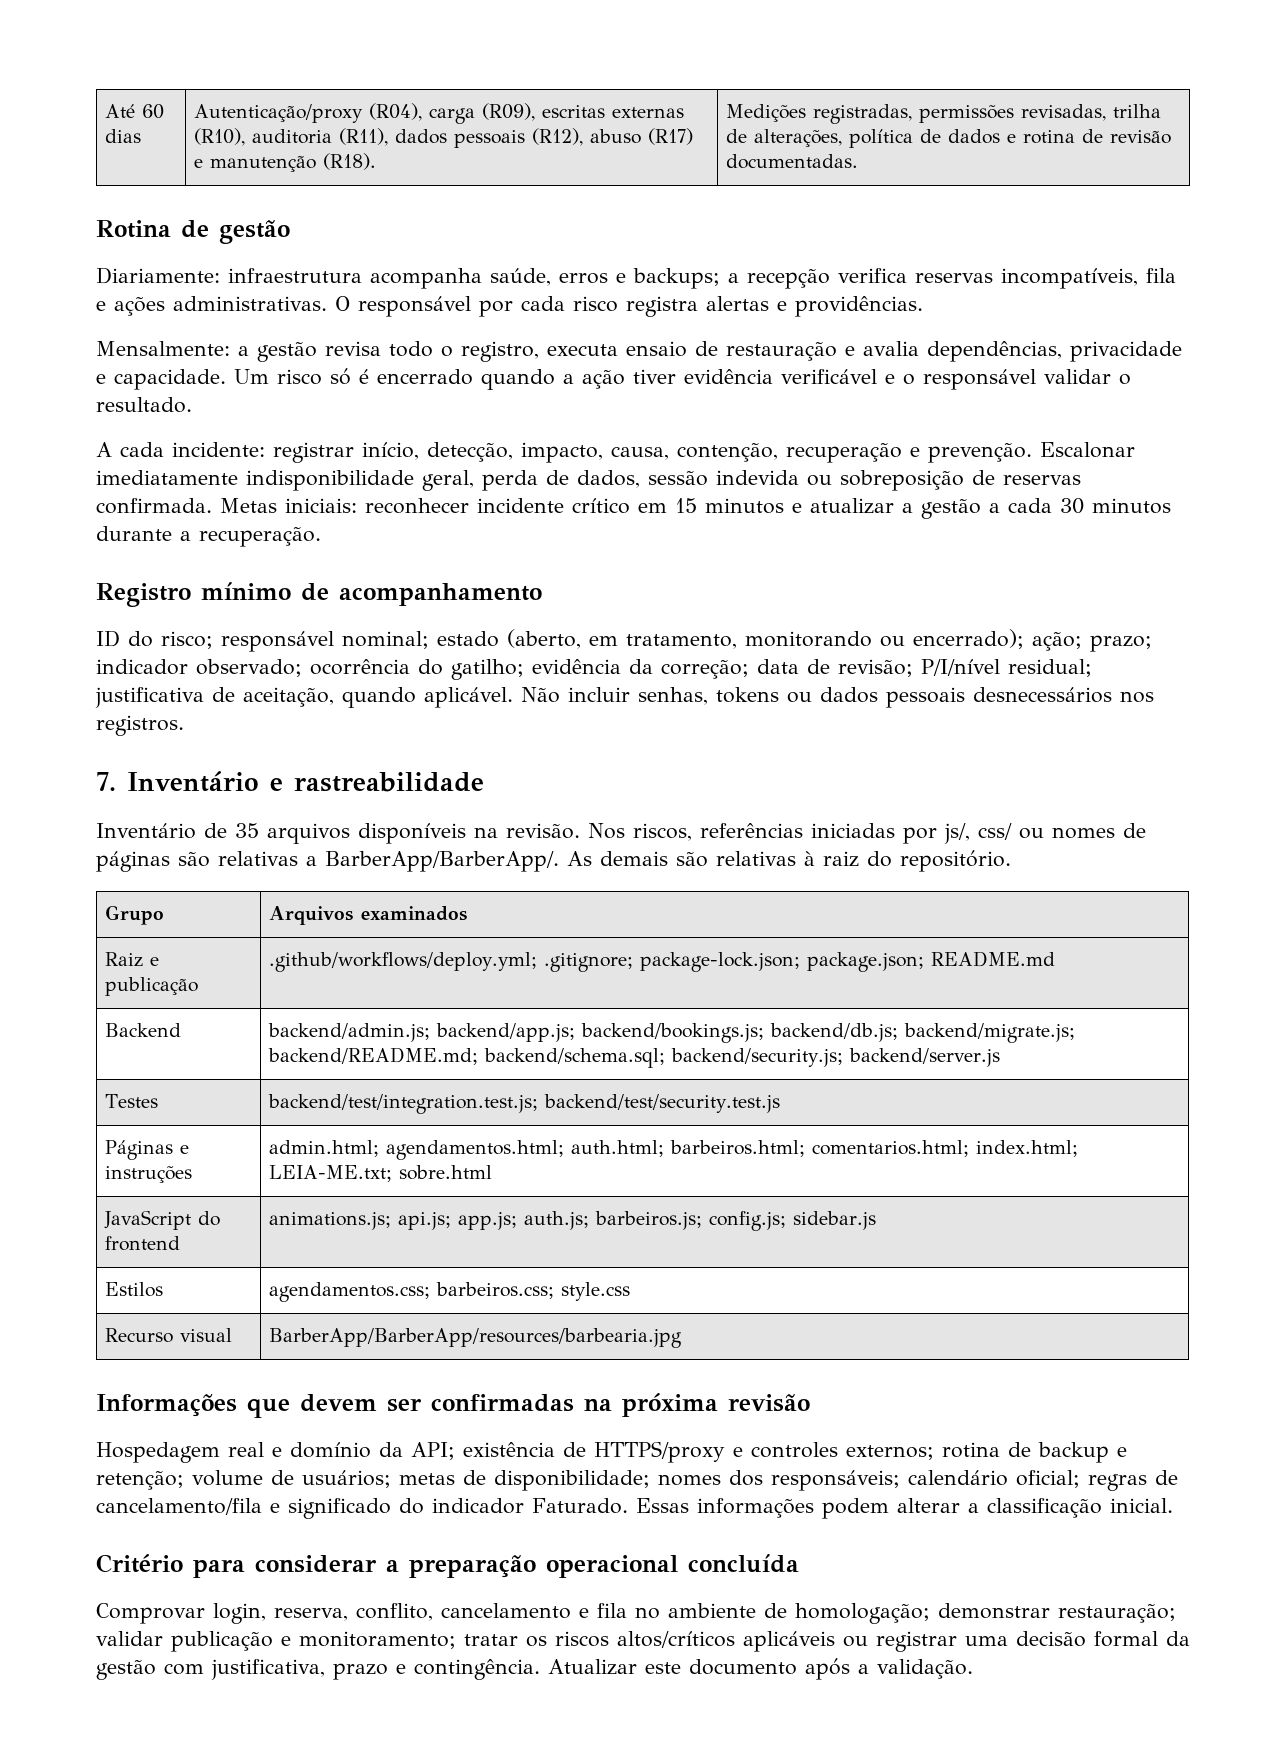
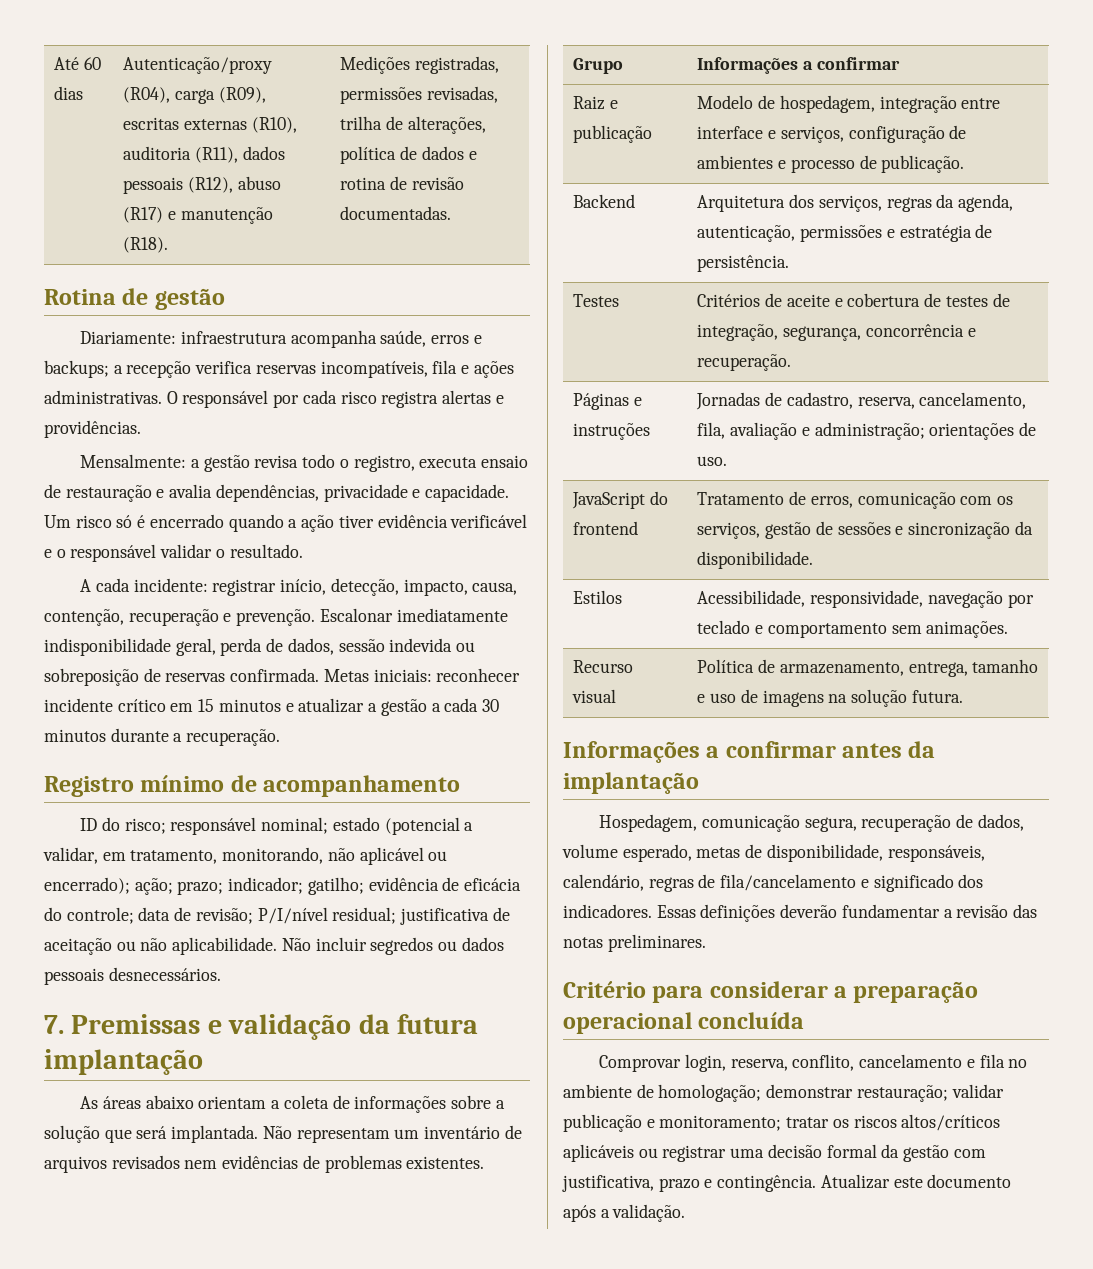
[507,629,1152,652] [96,659,749,680] (aberto, em tratamento, monitorando ou encerrado); ação; prazo; indicador observado; ocorrência do gatilho; evidência da correção; -> [384,817,474,835] [43,847,448,865] [44,877,522,895] [44,907,134,924] (potencial a validar, em tratamento, monitorando, não aplicável ou encerrado); ação; prazo; indicador; gatilho; evidência de eficácia do controle;
[243,687,1154,708] [96,715,184,736] [96,771,484,792] [96,823,1146,844] [96,850,1011,872] [105,905,165,925] [269,906,468,925] [105,952,160,967] [105,977,199,996] [269,951,1056,972] [105,1023,182,1037] [268,1023,1076,1043] [268,1047,1001,1068] [105,1094,159,1108] [268,1094,781,1114] [105,1140,190,1160] [105,1166,193,1183] [269,1140,1079,1160] [269,1165,493,1182] [104,1210,221,1230] [105,1236,181,1251] [269,1211,877,1231] [105,1282,164,1297] [269,1282,631,1302] [105,1328,233,1343] [269,1328,683,1348] [96,1393,810,1418] [96,1441,1127,1463] [96,1470,1080,1491] aceitação, quando aplicável. Não incluir senhas, tokens ou dados pessoais desnecessários nos registros. // 7. Inventário e rastreabilidade // Inventário de 35 arquivos disponíveis na revisão. Nos riscos, referências iniciadas por js/, css/ ou nomes de páginas são relativas a BarberApp/BarberApp/. As demais são relativas à raiz do repositório. // Grupo | Arquivos examinados // Raiz e publicação | .github/workflows/deploy.yml; .gitignore; package-lock.json; package.json; README.md // Backend | backend/admin.js; backend/app.js; backend/bookings.js; backend/db.js; backend/migrate.js; backend/README.md; backend/schema.sql; backend/security.js; backend/server.js // Testes | backend/test/integration.test.js; backend/test/security.test.js // Páginas e instruções | admin.html; agendamentos.html; auth.html; barbeiros.html; comentarios.html; index.html; LEIA-ME.txt; sobre.html // JavaScript do frontend | animations.js; api.js; app.js; auth.js; barbeiros.js; config.js; sidebar.js // Estilos | agendamentos.css; barbeiros.css; style.css // Recurso visual | BarberApp/BarberApp/resources/barbearia.jpg // Informações que devem ser confirmadas na próxima revisão // Hospedagem real e domínio da API; existência de HTTPS/proxy e controles externos; rotina de backup e retenção; volume de usuários; metas de disponibilidade; nomes dos responsáveis; calendário oficial; -> [44,937,504,955] [44,967,221,985] [44,1014,479,1040] [44,1049,203,1075] [80,1095,505,1113] [44,1125,522,1143] [44,1155,485,1173] [573,58,624,74] [697,57,900,74] [573,96,619,110] [573,125,653,143] [697,95,1001,113] [697,125,967,143] [697,155,965,173] [573,194,636,208] [697,194,1014,212] [697,224,993,242] [697,255,790,272] [573,294,620,307] [697,293,1010,307] [697,324,976,341] [697,354,792,371] [573,393,643,410] [573,423,651,440] [696,392,1027,410] [697,422,1037,440] [697,456,728,466] [572,491,669,509] [573,521,639,535] [697,491,1014,509] [697,521,1033,539] [697,551,814,569] [573,590,623,604] [697,590,1034,608] [697,620,1009,638] [573,660,634,673] [572,689,617,703] [697,659,1039,677] [697,689,963,707] [563,741,936,763] [563,772,699,794] [599,814,1024,832] [562,844,985,862] [563,874,644,891] aceitação ou não aplicabilidade. Não incluir segredos ou dados pessoais desnecessários. // 7. Premissas e validação da futura implantação // As áreas abaixo orientam a coleta de informações sobre a solução que será implantada. Não representam um inventário de arquivos revisados nem evidências de problemas existentes. // Grupo | Informações a confirmar // Raiz e publicação | Modelo de hospedagem, integração entre interface e serviços, configuração de ambientes e processo de publicação. // Backend | Arquitetura dos serviços, regras da agenda, autenticação, permissões e estratégia de persistência. // Testes | Critérios de aceite e cobertura de testes de integração, segurança, concorrência e recuperação. // Páginas e instruções | Jornadas de cadastro, reserva, cancelamento, fila, avaliação e administração; orientações de uso. // JavaScript do frontend | Tratamento de erros, comunicação com os serviços, gestão de sessões e sincronização da disponibilidade. // Estilos | Acessibilidade, responsividade, navegação por teclado e comportamento sem animações. // Recurso visual | Política de armazenamento, entrega, tamanho e uso de imagens na solução futura. // Informações a confirmar antes da implantação // Hospedagem, comunicação segura, recuperação de dados, volume esperado, metas de disponibilidade, responsáveis, calendário,
[96,1498,262,1515] cancelamento/fila -> [720,874,857,891] fila/cancelamento
[399,1498,1173,1519] do indicador Faturado. Essas informações podem alterar a classificação inicial. -> [958,874,984,888] [563,904,1038,922] [563,934,706,952] dos indicadores. Essas definições deverão fundamentar a revisão das notas preliminares.

